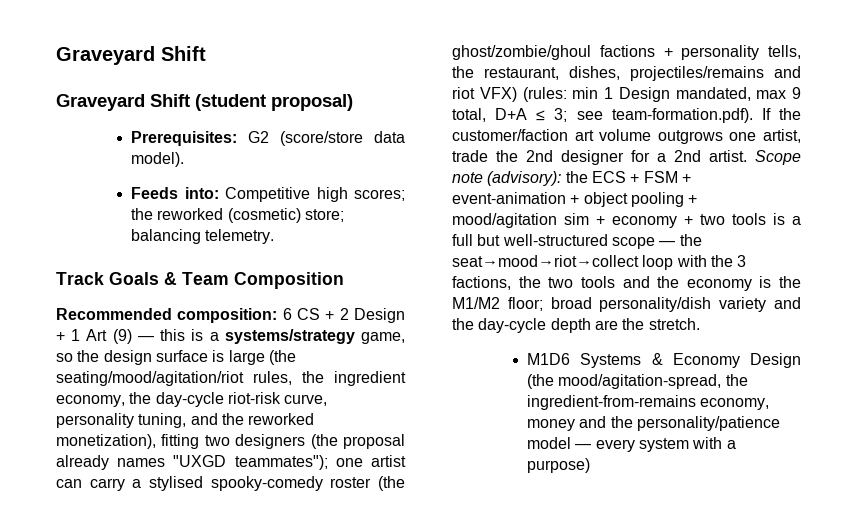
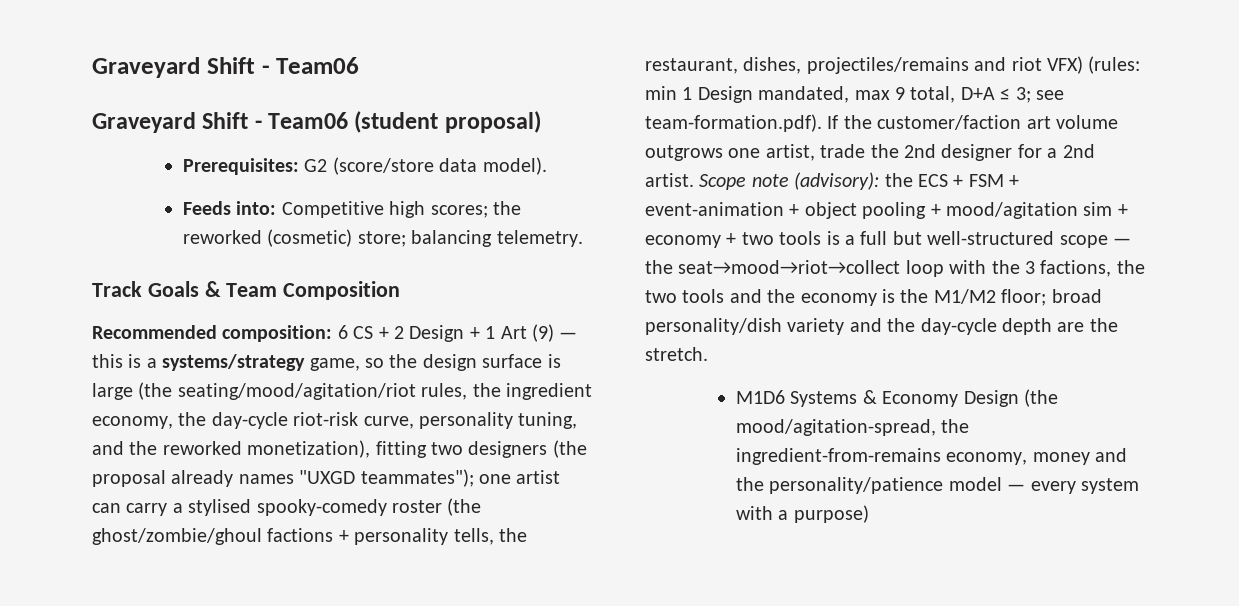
[56,46,206,65] [56,94,190,111] Graveyard Shift // Graveyard Shift -> [92,57,360,78] [92,112,349,133] Graveyard Shift - Team06 // Graveyard Shift - Team06

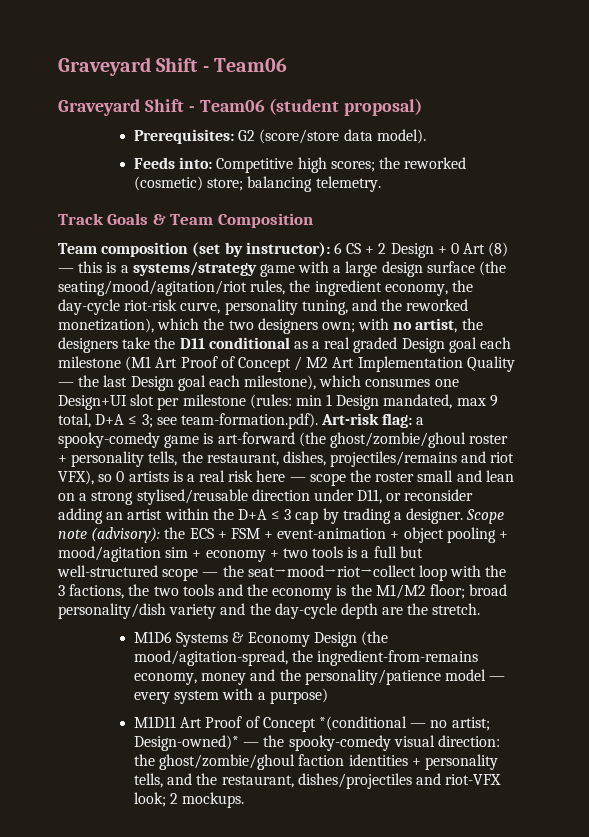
[92,325,333,342] Recommended composition: -> [58,242,330,257] Team composition (set by instructor):
[485,324,554,342] 1 Art (9) -> [451,242,509,257] 0 Art (8)
[309,354,561,371] [92,383,133,400] game, so the design surface is large -> [259,261,475,277] game with a large design surface
[375,440,587,458] [92,469,561,487] [92,498,482,516] [92,528,527,545] [645,56,1083,74] fitting two designers (the proposal already names "UXGD teammates"); one artist can carry a stylised spooky-comedy roster (the ghost/zombie/ghoul factions + personality tells, the restaurant, dishes, projectiles/remains and riot VFX) -> [157,318,483,334] [58,337,512,353] [58,356,515,372] [58,375,459,391] [58,394,246,410] which the two designers own; with no artist, the designers take the D11 conditional as a real graded Design goal each milestone (M1 Art Proof of Concept / M2 Art Implementation Quality — the last Design goal each milestone), which consumes one Design+UI slot per milestone
[827,115,1118,130] [645,144,1095,161] [645,173,694,187] If the customer/faction art volume outgrows one artist, trade the 2nd designer for a 2nd artist. -> [321,413,425,428] [58,432,509,448] [58,451,515,467] [58,470,514,486] [58,489,474,505] [58,508,464,524] Art-risk flag: a spooky-comedy game is art-forward (the ghost/zombie/ghoul roster + personality tells, the restaurant, dishes, projectiles/remains and riot VFX), so 0 artists is a real risk here — scope the roster small and lean on a strong stylised/reusable direction under D11, or reconsider adding an artist within the D+A ≤ 3 cap by trading a designer.
(869, 514) none -> [134,716,490,732] [134,735,501,751] [134,754,499,770] [134,773,502,789] [134,792,245,808] // M1D11 Art Proof of Concept *(conditional — no artist; Design-owned)* — the spooky-comedy visual direction: the ghost/zombie/ghoul faction identities + personality tells, and the restaurant, dishes/projectiles and riot-VFX look; 2 mockups.

